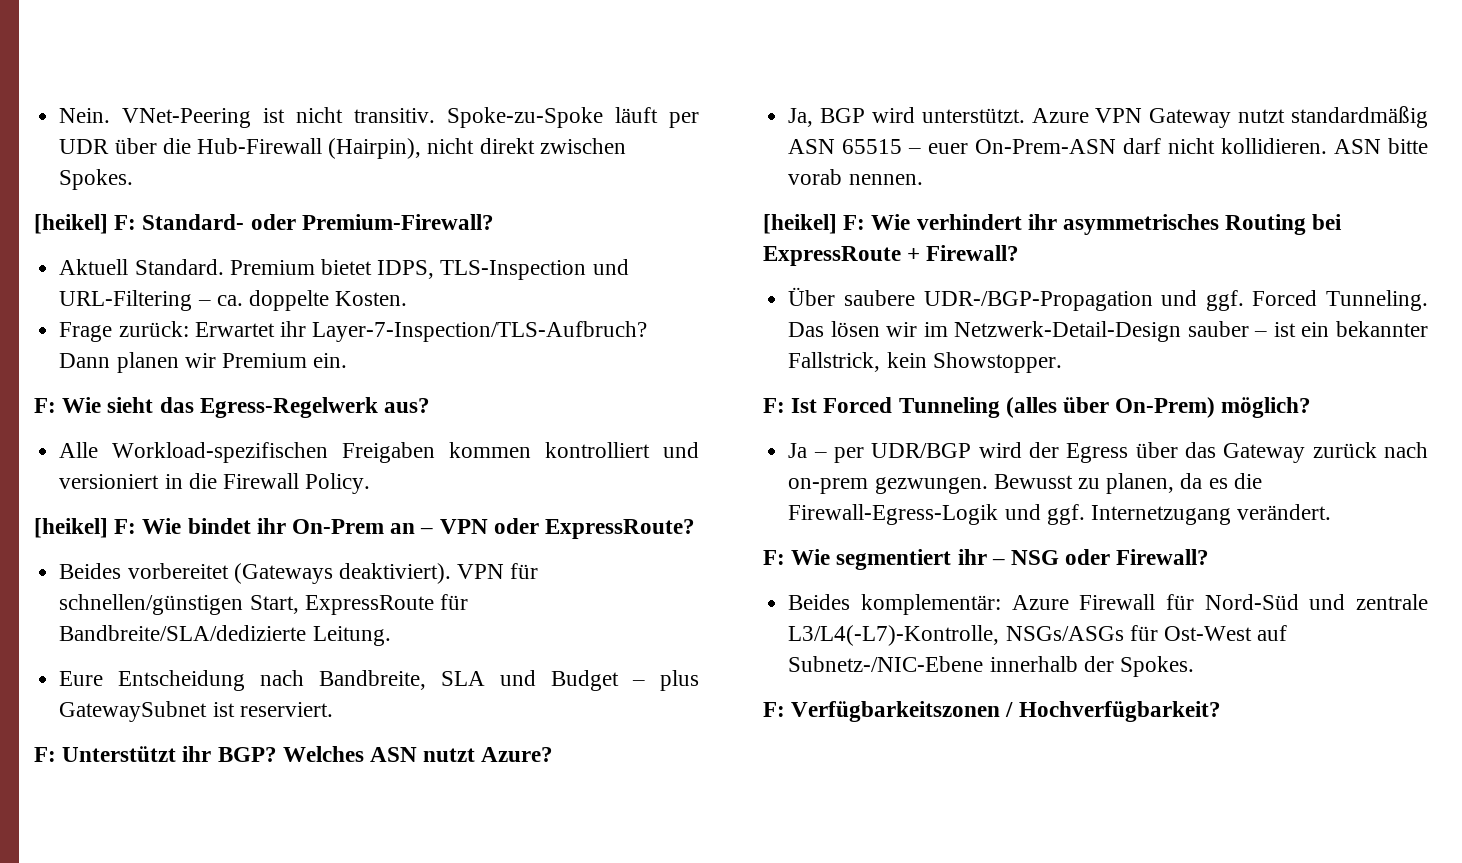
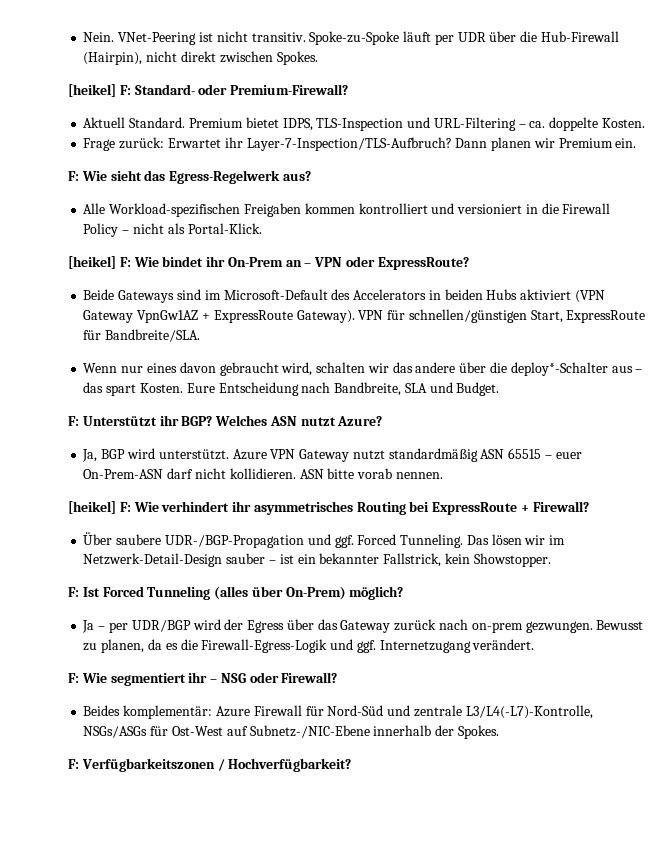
[305,473,371,494] Policy. -> [83,223,262,237] Policy – nicht als Portal-Klick.
[59,563,451,584] Beides vorbereitet (Gateways deaktiviert). -> [83,289,605,303] [83,310,355,323] Beide Gateways sind im Microsoft-Default des Accelerators in beiden Hubs aktiviert (VPN Gateway VpnGw1AZ + ExpressRoute Gateway).
[59,625,391,646] Bandbreite/SLA/dedizierte Leitung. // -> [105,329,201,342] [83,362,643,376] [83,382,183,396] Bandbreite/SLA. // Wenn nur eines davon gebraucht wird, schalten wir das andere über die deploy*-Schalter aus – das spart Kosten.
[551,670,699,691] [59,701,333,722] Budget – plus GatewaySubnet ist reserviert. -> [456,382,500,396] Budget.

